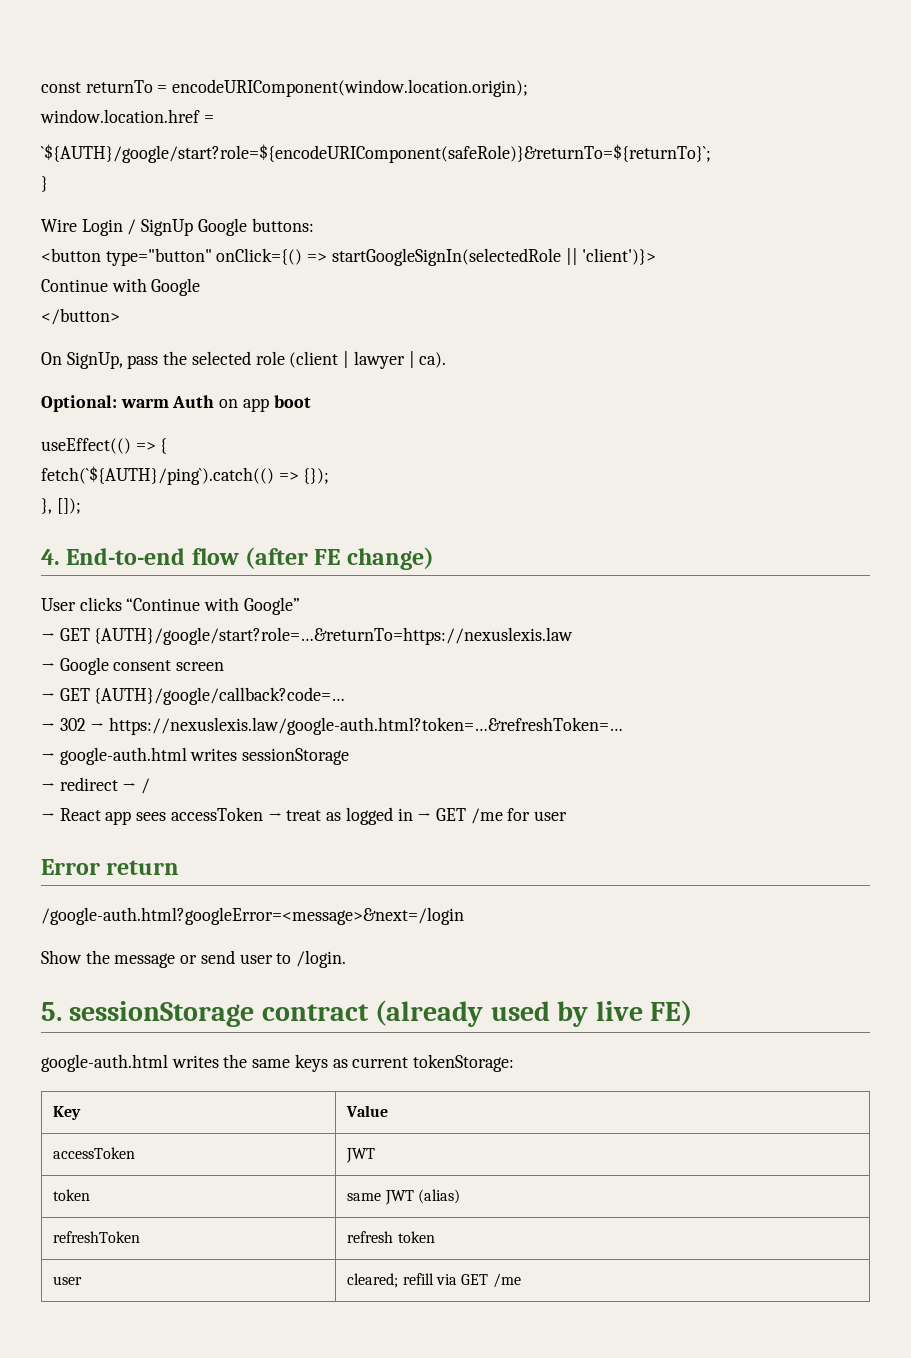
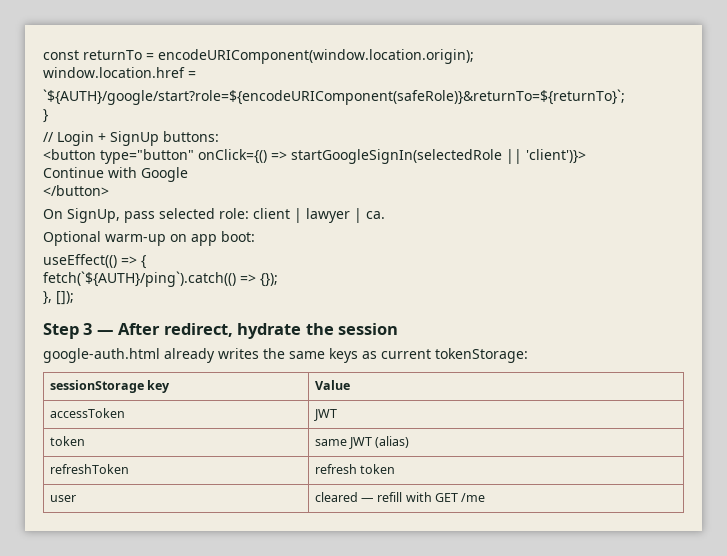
[41,218,247,236] Wire Login / SignUp Google -> [43,131,159,146] // Login + SignUp
[163,351,447,369] [41,395,215,412] the selected role (client | lawyer | ca). // Optional: warm Auth -> [159,208,385,223] [43,231,166,246] selected role: client | lawyer | ca. // Optional warm-up
[273,395,311,408] boot -> [221,231,255,242] boot:
[41,547,434,570] [41,597,300,615] [41,627,574,645] [41,657,225,675] [41,687,346,705] [41,717,624,735] [41,747,350,765] [41,777,151,794] [41,807,568,825] [41,859,180,875] [41,907,464,925] [41,950,347,968] [41,1000,692,1027] [41,1054,168,1072] 4. End-to-end flow (after FE change) // User clicks “Continue with Google” // → GET {AUTH}/google/start?role=…&returnTo=https://nexuslexis.law // → Google consent screen // → GET {AUTH}/google/callback?code=… // → 302 → https://nexuslexis.law/google-auth.html?token=…&refreshToken=… // → google-auth.html writes sessionStorage // → redirect → / // → React app sees accessToken → treat as logged in → GET /me for user // Error return // /google-auth.html?googleError=<message>&next=/login // Show the message or send user to /login. // 5. sessionStorage contract (already used by live FE) // google-auth.html -> [43,323,399,339] [43,348,215,363] Step 3 — After redirect, hydrate the session // google-auth.html already
[53,1106,82,1120] Key -> [49,380,170,393] sessionStorage key
[347,1273,458,1288] cleared; refill via -> [314,492,432,502] cleared — refill with

